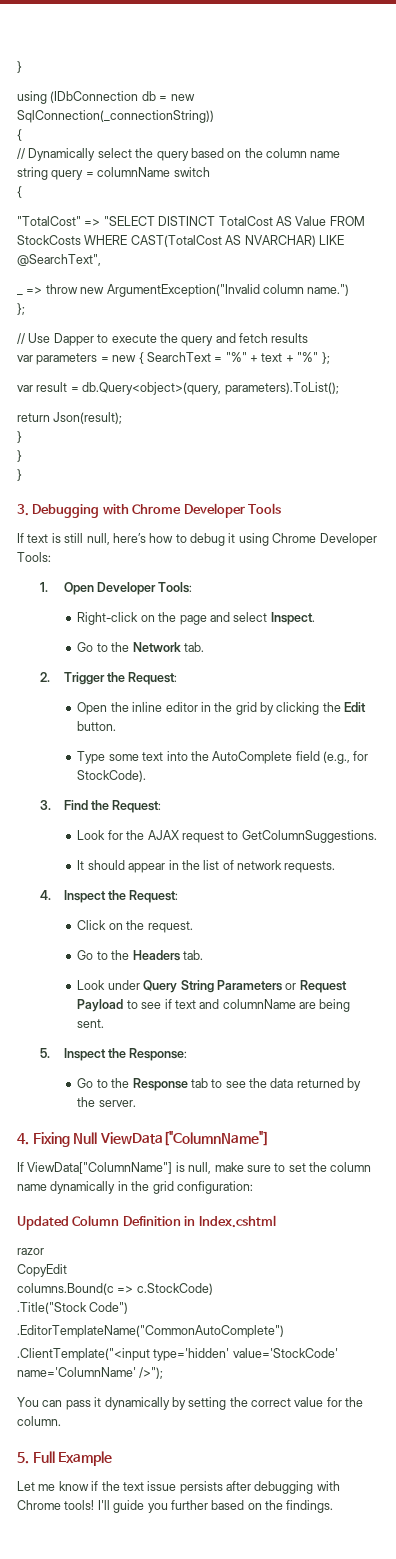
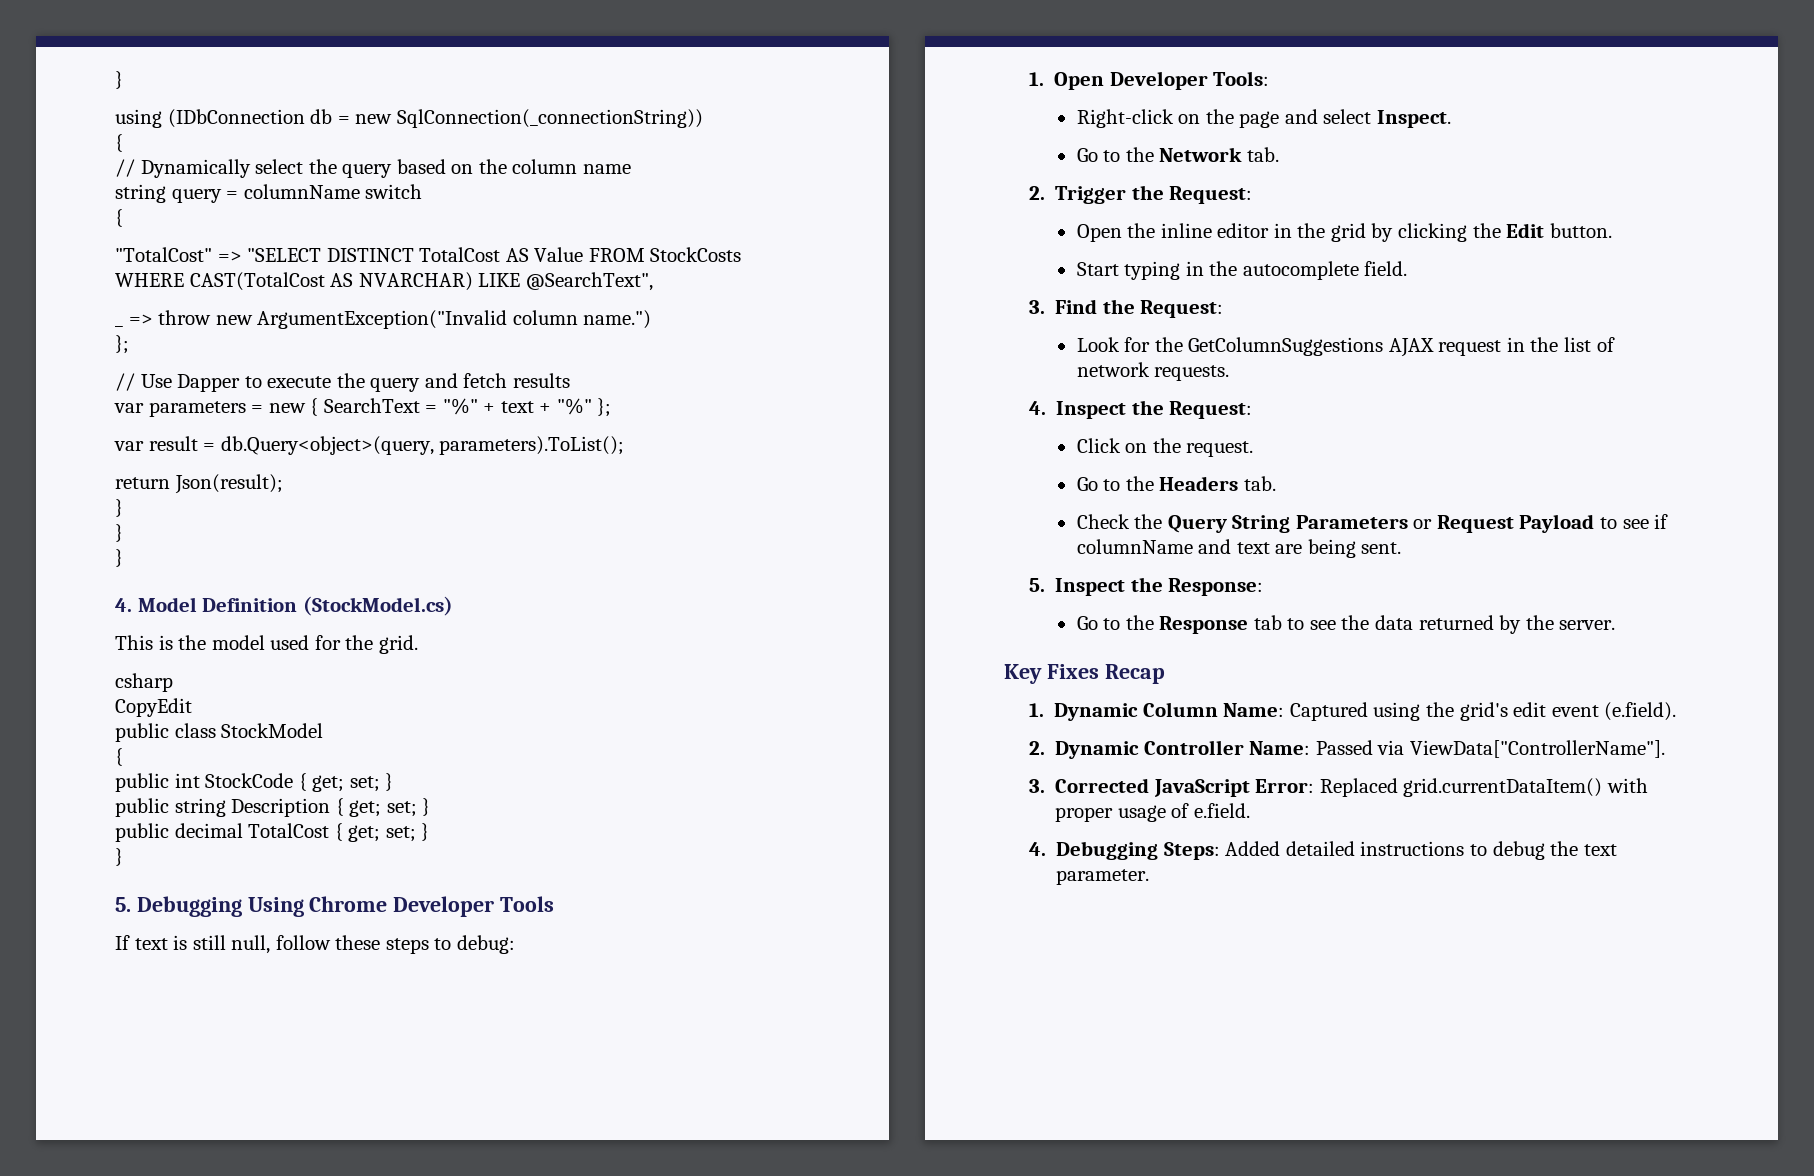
[17,504,129,518] 3. Debugging with -> [115,596,453,616] [115,635,418,654] [115,673,173,692] [115,698,192,717] [115,723,324,742] [115,748,123,766] [115,773,394,792] [115,798,431,817] [115,823,430,842] [115,848,123,866] [115,896,304,917] 4. Model Definition (StockModel.cs) // This is the model used for the grid. // csharp // CopyEdit // public class StockModel // { // public int StockCode { get; set; } // public string Description { get; set; } // public decimal TotalCost { get; set; } // } // 5. Debugging Using
[112,533,377,546] [17,552,51,562] here’s how to debug it using Chrome Developer Tools: -> [275,935,515,954] follow these steps to debug:
[77,751,369,764] [77,770,147,782] Type some text into the AutoComplete field (e.g., for StockCode). -> [1076,261,1408,280] Start typing in the autocomplete field.
(145, 835) none -> [1188,337,1384,356] GetColumnSuggestions
[227,830,377,843] [77,860,166,873] to GetColumnSuggestions. // It should appear -> (1502, 348) none
[77,980,140,990] Look under -> [1076,514,1163,529] Check the
[174,999,296,1009] text and columnName -> [1076,539,1270,554] columnName and text
[17,1131,269,1147] [17,1162,372,1174] [17,1181,253,1194] [17,1215,276,1230] [17,1248,44,1255] [17,1264,67,1277] [17,1283,213,1295] [17,1302,129,1314] [17,1325,284,1338] [17,1348,338,1361] [17,1367,164,1379] [17,1397,364,1410] [17,1416,61,1426] [17,1451,113,1466] [17,1481,340,1494] [17,1500,334,1513] 4. Fixing Null ViewData["ColumnName"] // If ViewData["ColumnName"] is null, make sure to set the column name dynamically in the grid configuration: // Updated Column Definition in Index.cshtml // razor // CopyEdit // columns.Bound(c => c.StockCode) // .Title("Stock Code") // .EditorTemplateName("CommonAutoComplete") // .ClientTemplate("<input type='hidden' value='StockCode' name='ColumnName' />"); // You can pass it dynamically by setting the correct value for the column. // 5. Full Example // Let me know if the text issue persists after debugging with Chrome tools! I'll guide you further based on the findings. -> [1004,664,1165,684] [1029,702,1677,721] [1029,740,1666,759] [1029,778,1649,797] [1055,803,1250,822] [1029,841,1617,860] [1056,869,1150,885] Key Fixes Recap // 1. Dynamic Column Name: Captured using the grid's edit event (e.field). // 2. Dynamic Controller Name: Passed via ViewData["ControllerName"]. // 3. Corrected JavaScript Error: Replaced grid.currentDataItem() with proper usage of e.field. // 4. Debugging Steps: Added detailed instructions to debug the text parameter.

